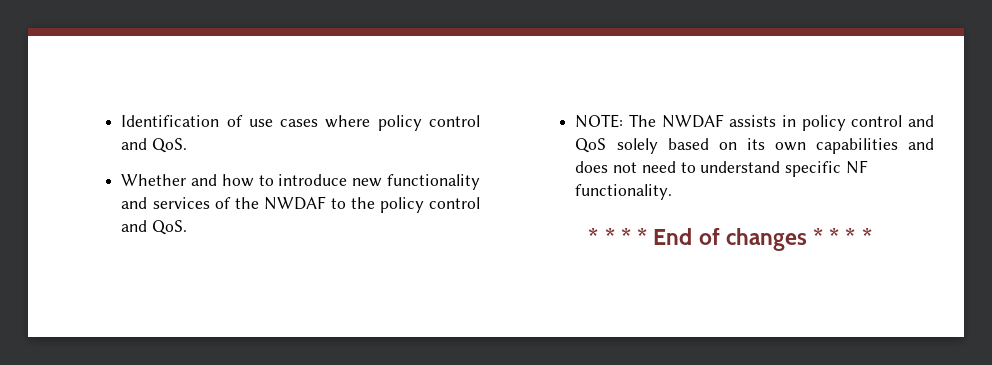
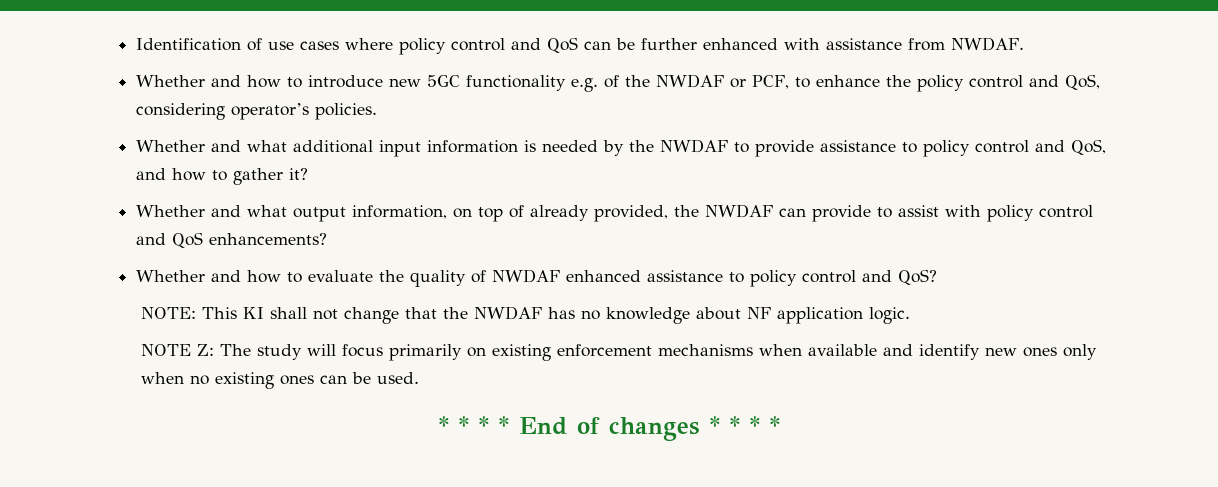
[152,138,188,153] QoS. -> [546,37,1024,53] QoS can be further enhanced with assistance from NWDAF.
[387,174,481,190] [121,196,480,213] [121,220,188,235] [575,114,935,131] [575,138,934,154] [575,160,868,177] [575,184,673,200] functionality and services of the NWDAF to the policy control and QoS. // NOTE: The NWDAF assists in policy control and QoS solely based on its own capabilities and does not need to understand specific NF functionality. -> [426,74,1100,92] [135,103,377,120] [135,139,1106,157] [135,168,308,185] [135,204,1093,222] [135,232,327,248] [135,269,937,287] [141,306,911,324] [141,344,1098,361] [141,372,420,389] 5GC functionality e.g. of the NWDAF or PCF, to enhance the policy control and QoS, considering operator’s policies. // Whether and what additional input information is needed by the NWDAF to provide assistance to policy control and QoS, and how to gather it? // Whether and what output information, on top of already provided, the NWDAF can provide to assist with policy control and QoS enhancements? // Whether and how to evaluate the quality of NWDAF enhanced assistance to policy control and QoS? // NOTE: This KI shall not change that the NWDAF has no knowledge about NF application logic. // NOTE Z: The study will focus primarily on existing enforcement mechanisms when available and identify new ones only when no existing ones can be used.

